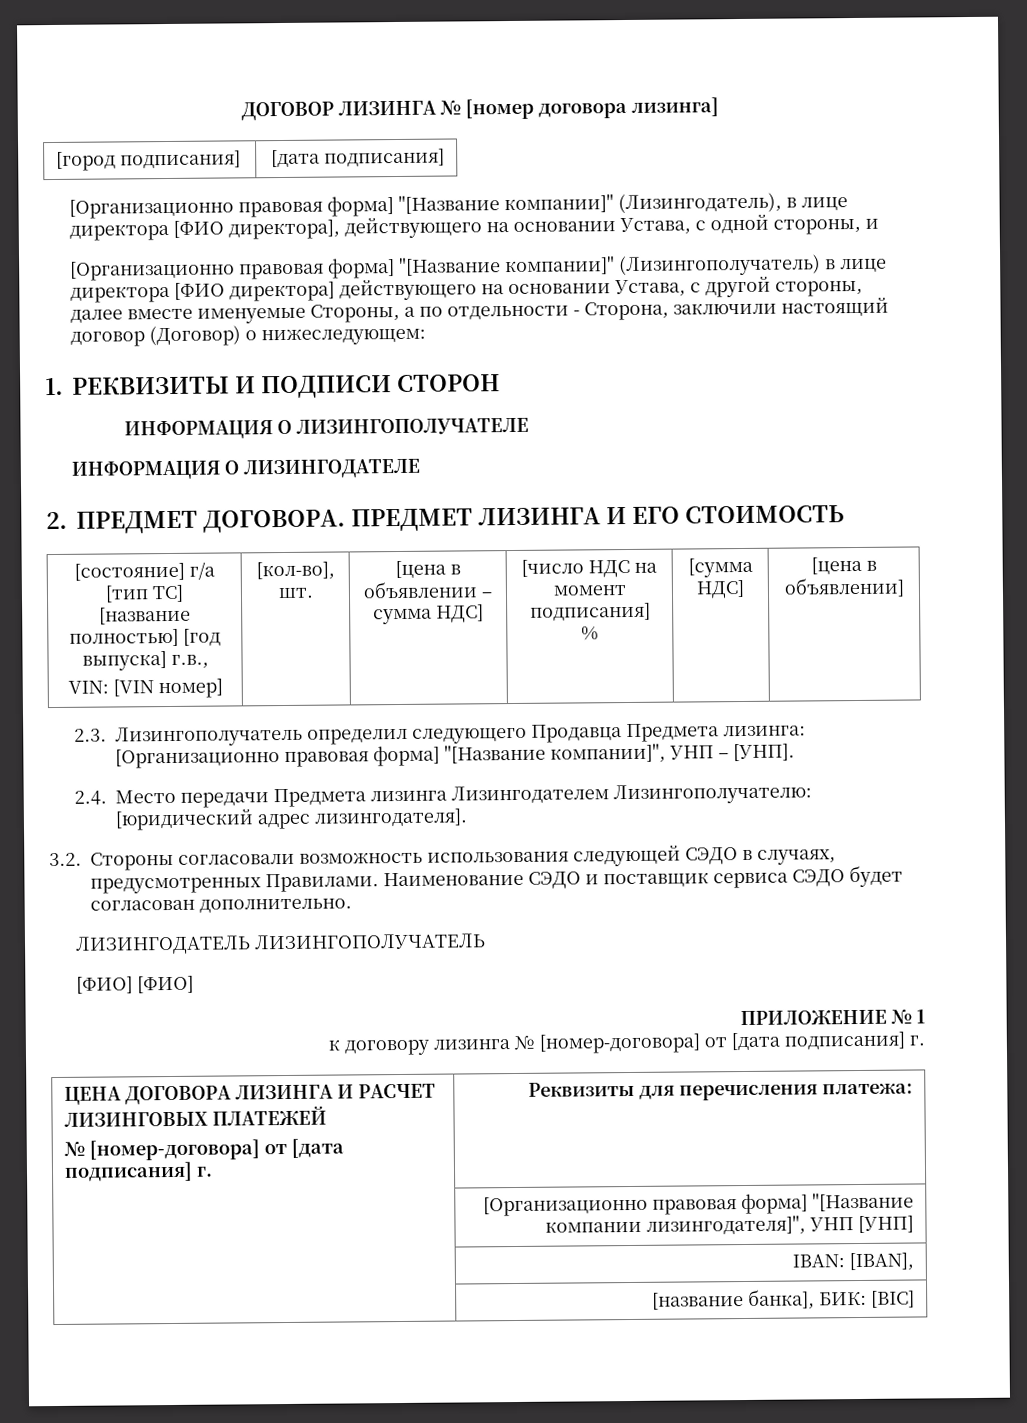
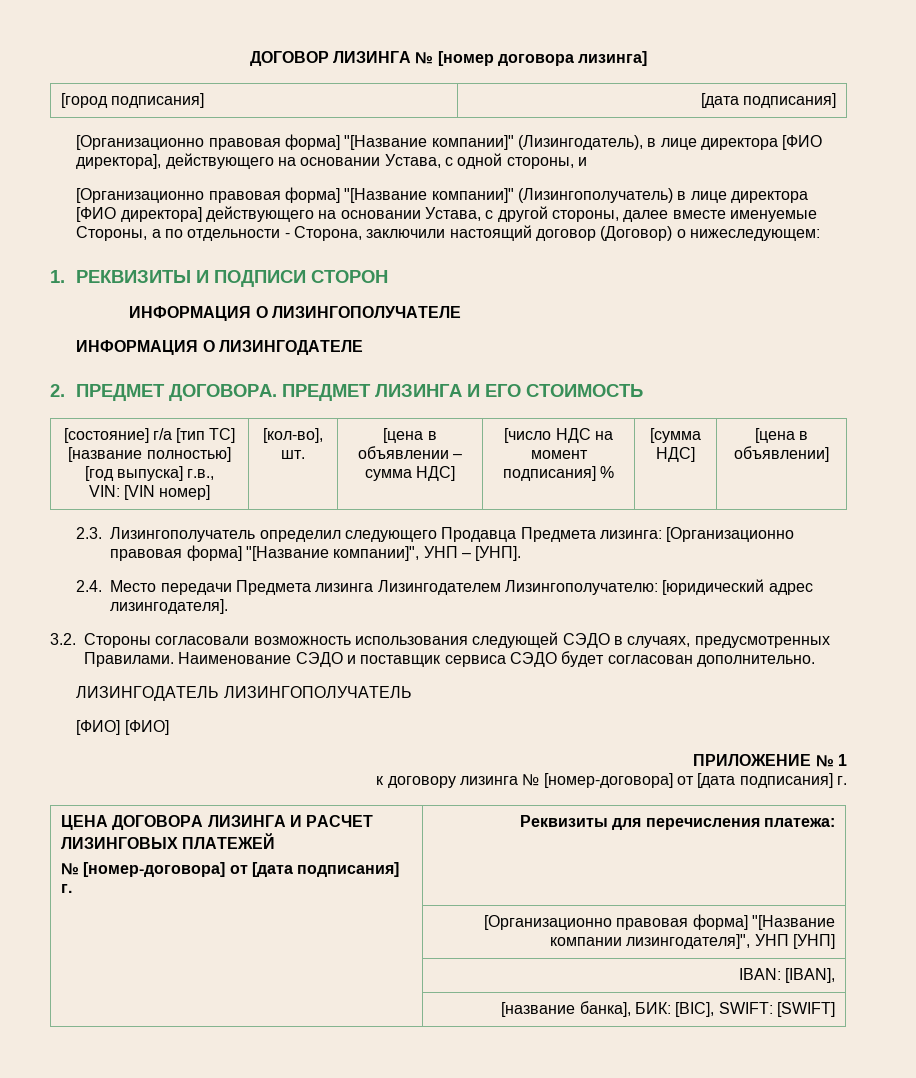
[870,1290,915,1308] [BIC] -> [675,1002,835,1017] [BIC], SWIFT: [SWIFT]

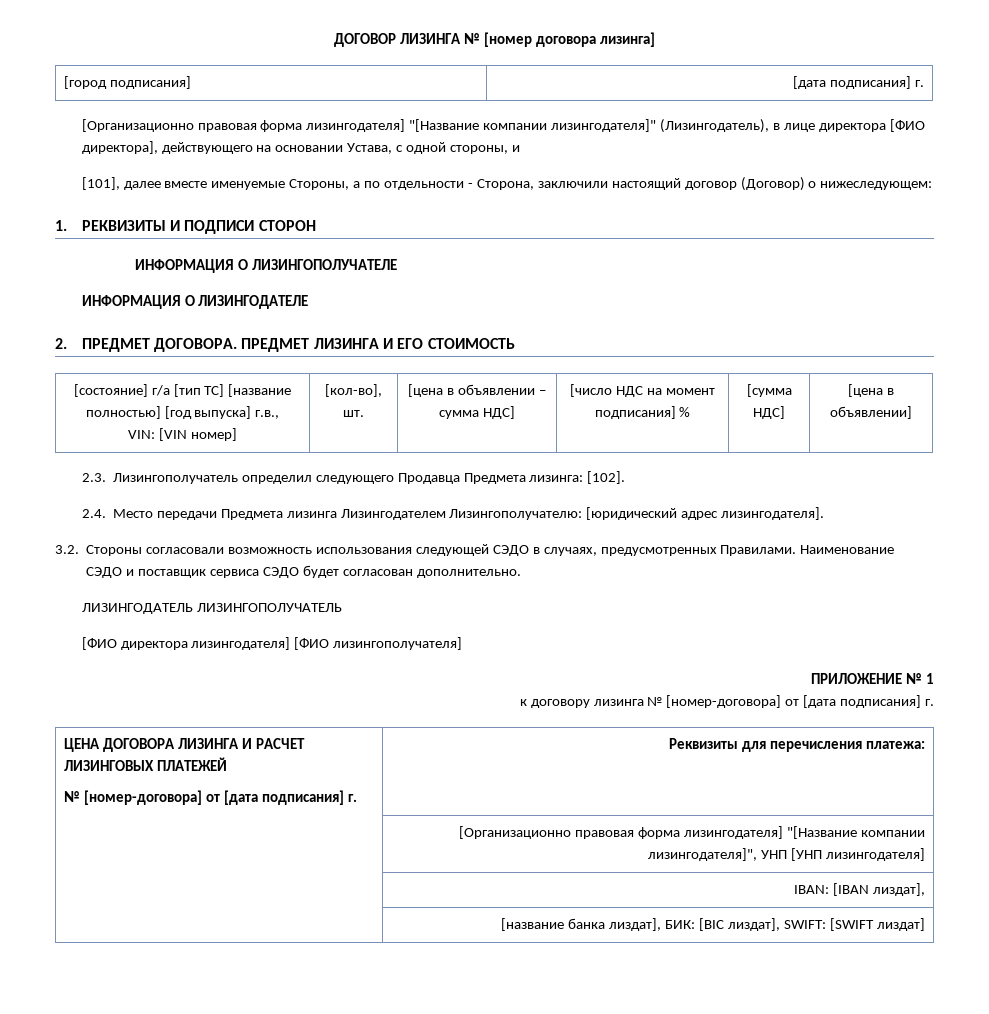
[76,134,514,150] // [Организационно правовая форма] "[Название компании]" -> [914,80,924,87] [81,119,657,132] г. // [Организационно правовая форма лизингодателя] "[Название компании лизингодателя]"
[76,187,809,203] [76,206,620,222] [Организационно правовая форма] "[Название компании]" (Лизингополучатель) в лице директора [ФИО директора] действующего на основании Устава, с другой стороны, -> [81,177,120,190] [101],
[666,527,795,542] [110,545,522,561] [Организационно правовая форма] "[Название компании]", УНП – [УНП]. -> [587,471,626,484] [102].
[76,720,169,735] [ФИО] [ФИО] -> [81,637,463,650] [ФИО директора лизингодателя] [ФИО лизингополучателя]
[692,914,748,930] форма] -> [637,826,783,839] форма лизингодателя]
[792,934,835,949] [УНП] -> [790,848,925,861] [УНП лизингодателя]
[784,968,835,983] [501,1001,835,1017] [IBAN], // | [название банка], БИК: [BIC], SWIFT: [SWIFT] -> [832,883,925,896] [501,918,925,931] [IBAN лиздат], // | [название банка лиздат], БИК: [BIC лиздат], SWIFT: [SWIFT лиздат]

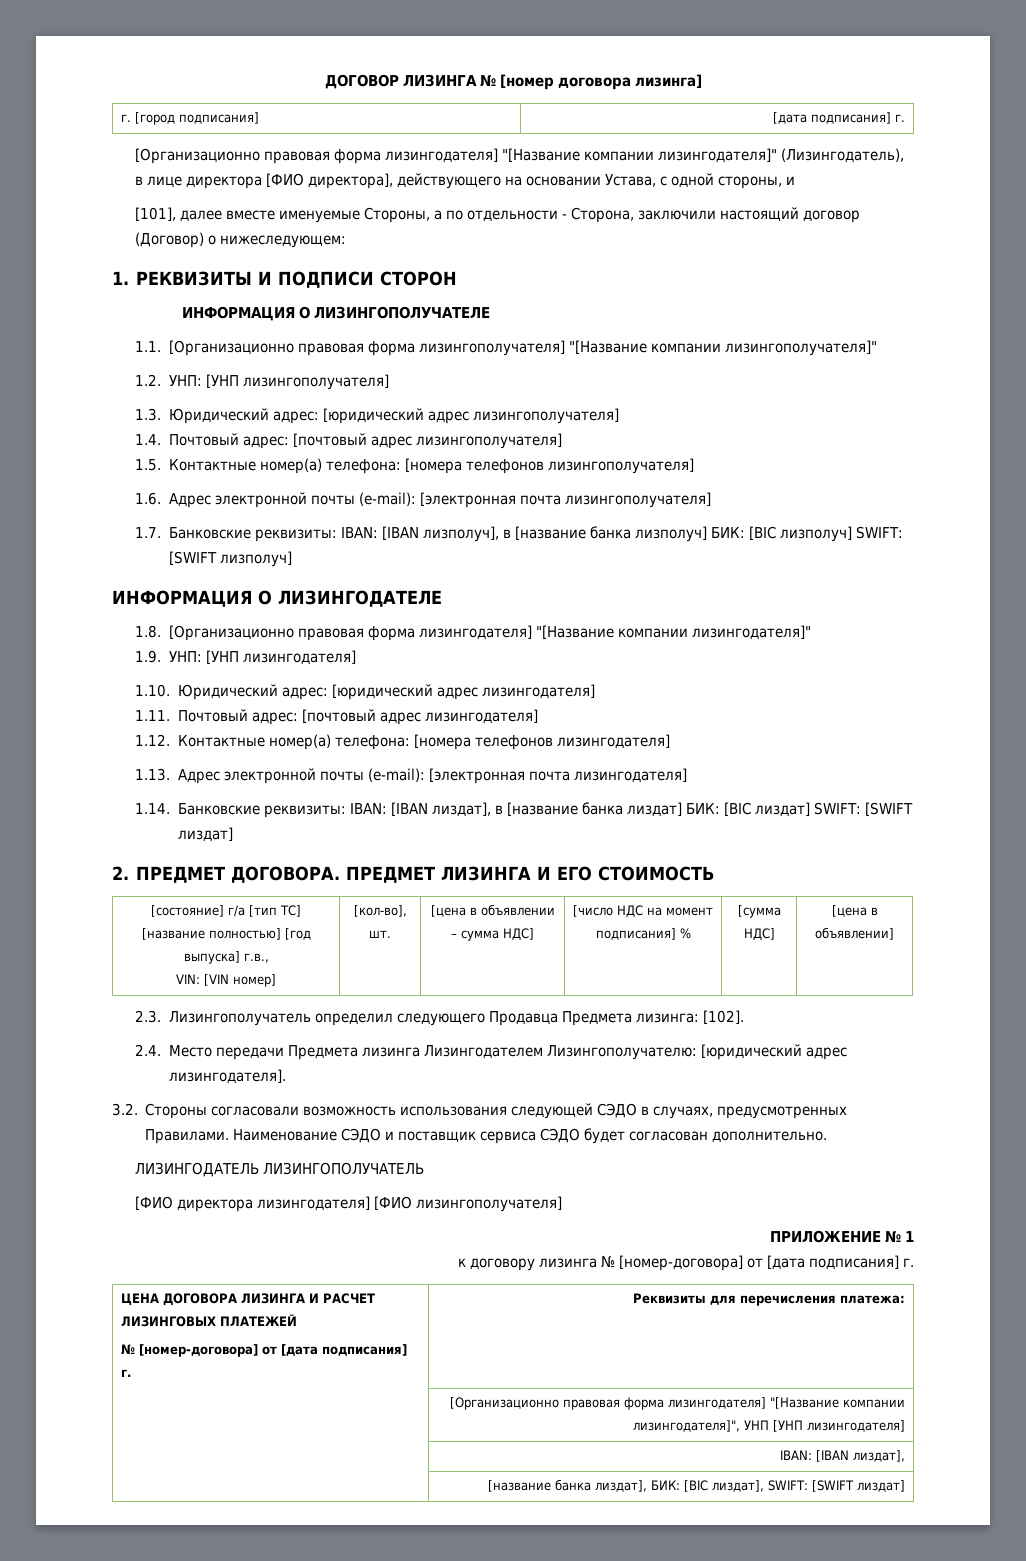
(655, 39) none -> [120,114,131,122] г.
[81,295,309,309] ИНФОРМАЦИЯ О ЛИЗИНГОДАТЕЛЕ -> [135,340,877,356] [135,374,389,390] [135,408,619,424] [135,433,562,449] [135,458,694,474] [135,492,711,508] [135,526,903,542] [168,551,292,567] [112,590,442,607] [135,625,811,641] [135,650,356,665] [135,684,595,700] [135,709,538,725] [135,734,670,750] [135,768,687,784] [135,802,913,818] [177,827,233,842] 1.1. [Организационно правовая форма лизингополучателя] "[Название компании лизингополучателя]" // 1.2. УНП: [УНП лизингополучателя] // 1.3. Юридический адрес: [юридический адрес лизингополучателя] // 1.4. Почтовый адрес: [почтовый адрес лизингополучателя] // 1.5. Контактные номер(а) телефона: [номера телефонов лизингополучателя] // 1.6. Адрес электронной почты (e-mail): [электронная почта лизингополучателя] // 1.7. Банковские реквизиты: IBAN: [IBAN лизполуч], в [название банка лизполуч] БИК: [BIC лизполуч] SWIFT: [SWIFT лизполуч] // ИНФОРМАЦИЯ О ЛИЗИНГОДАТЕЛЕ // 1.8. [Организационно правовая форма лизингодателя] "[Название компании лизингодателя]" // 1.9. УНП: [УНП лизингодателя] // 1.10. Юридический адрес: [юридический адрес лизингодателя] // 1.11. Почтовый адрес: [почтовый адрес лизингодателя] // 1.12. Контактные номер(а) телефона: [номера телефонов лизингодателя] // 1.13. Адрес электронной почты (e-mail): [электронная почта лизингодателя] // 1.14. Банковские реквизиты: IBAN: [IBAN лиздат], в [название банка лиздат] БИК: [BIC лиздат] SWIFT: [SWIFT лиздат]

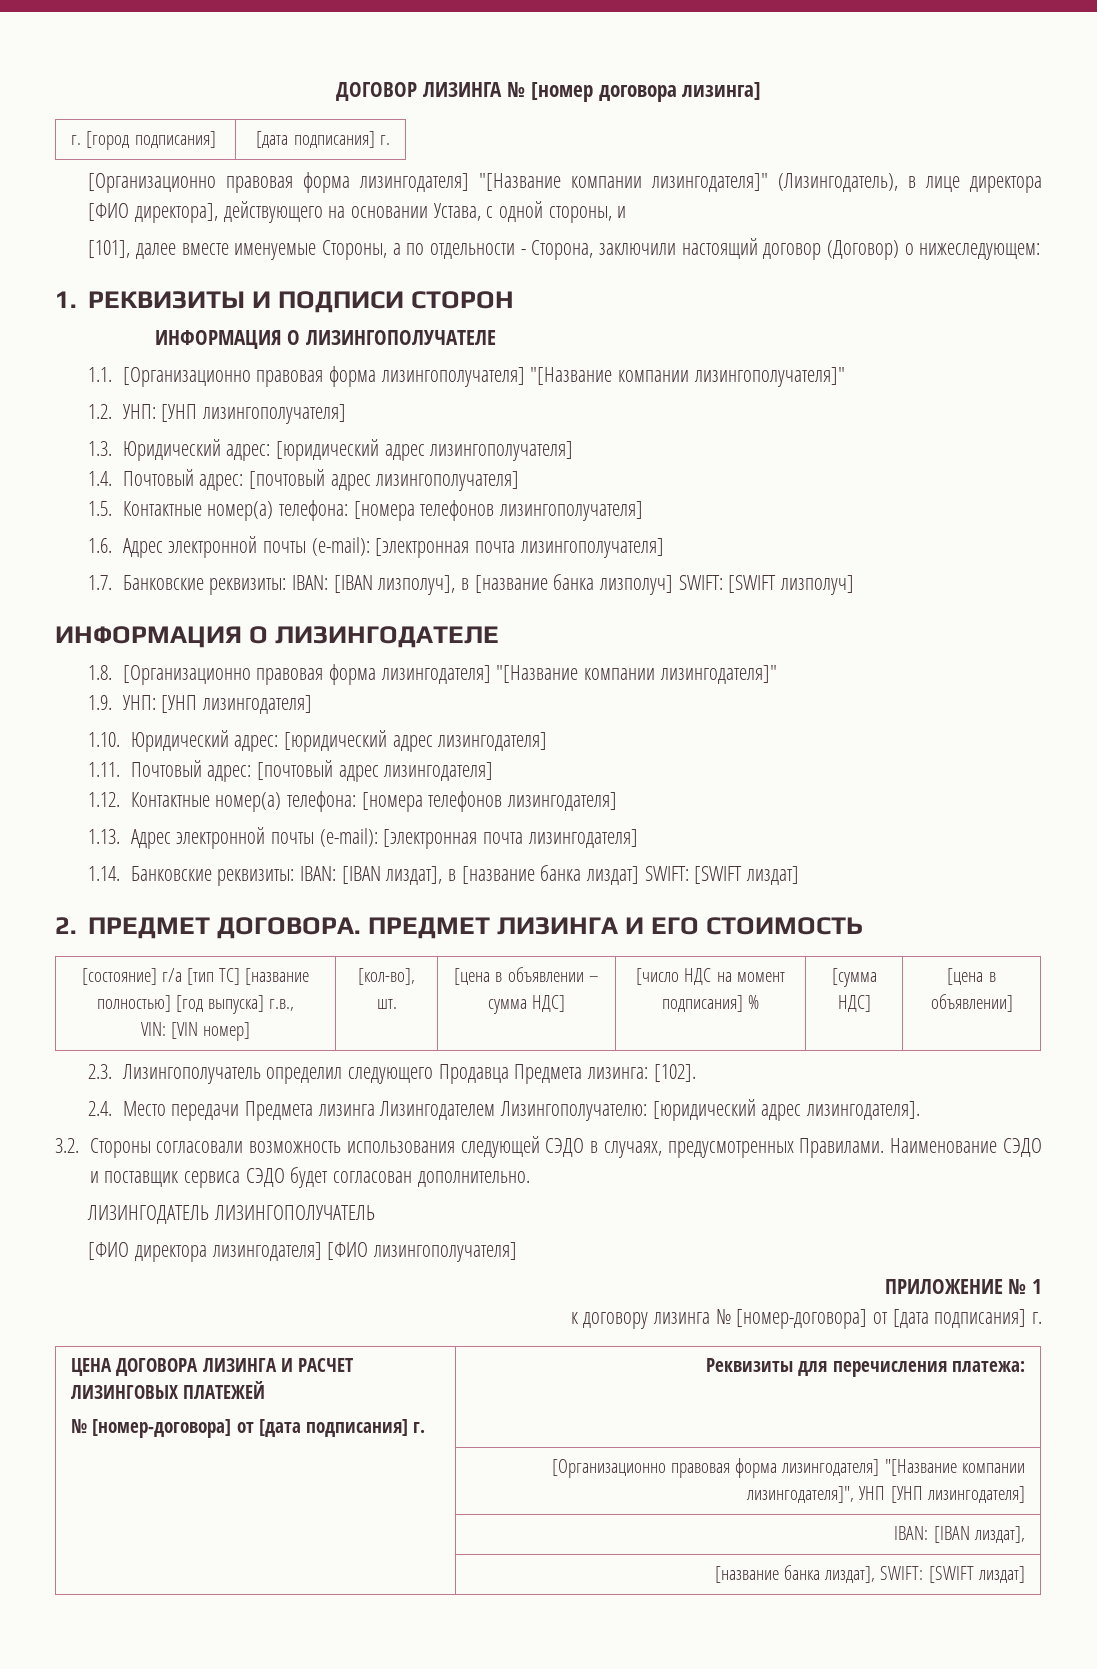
[710,526,852,542] БИК: [BIC лизполуч] -> (674, 585) none
[685,802,810,817] БИК: [BIC лиздат] -> (640, 875) none
[651,1480,765,1492] БИК: [BIC лиздат], -> (876, 1574) none

